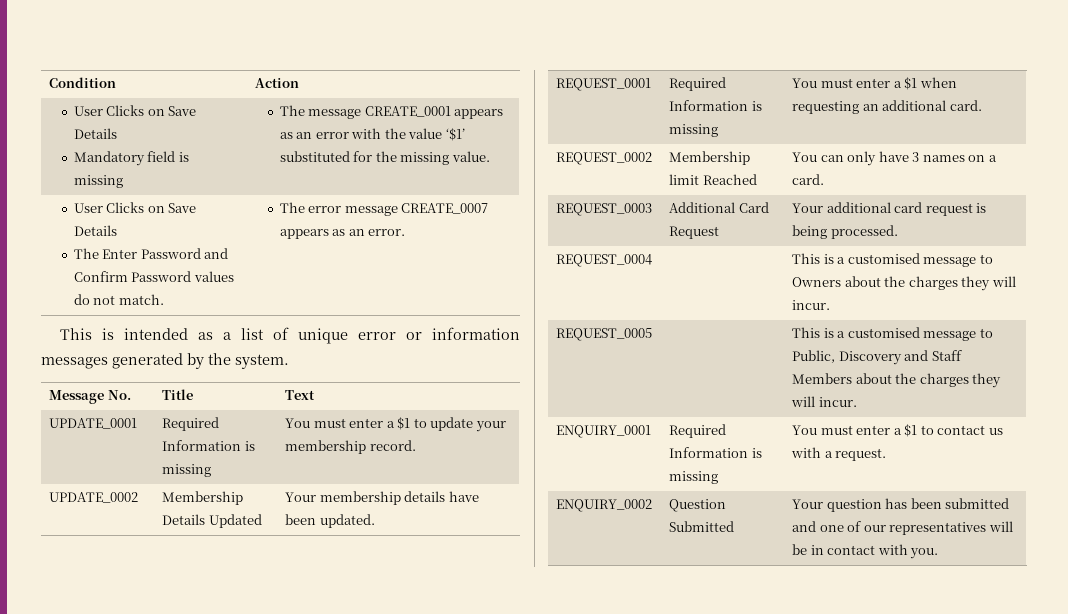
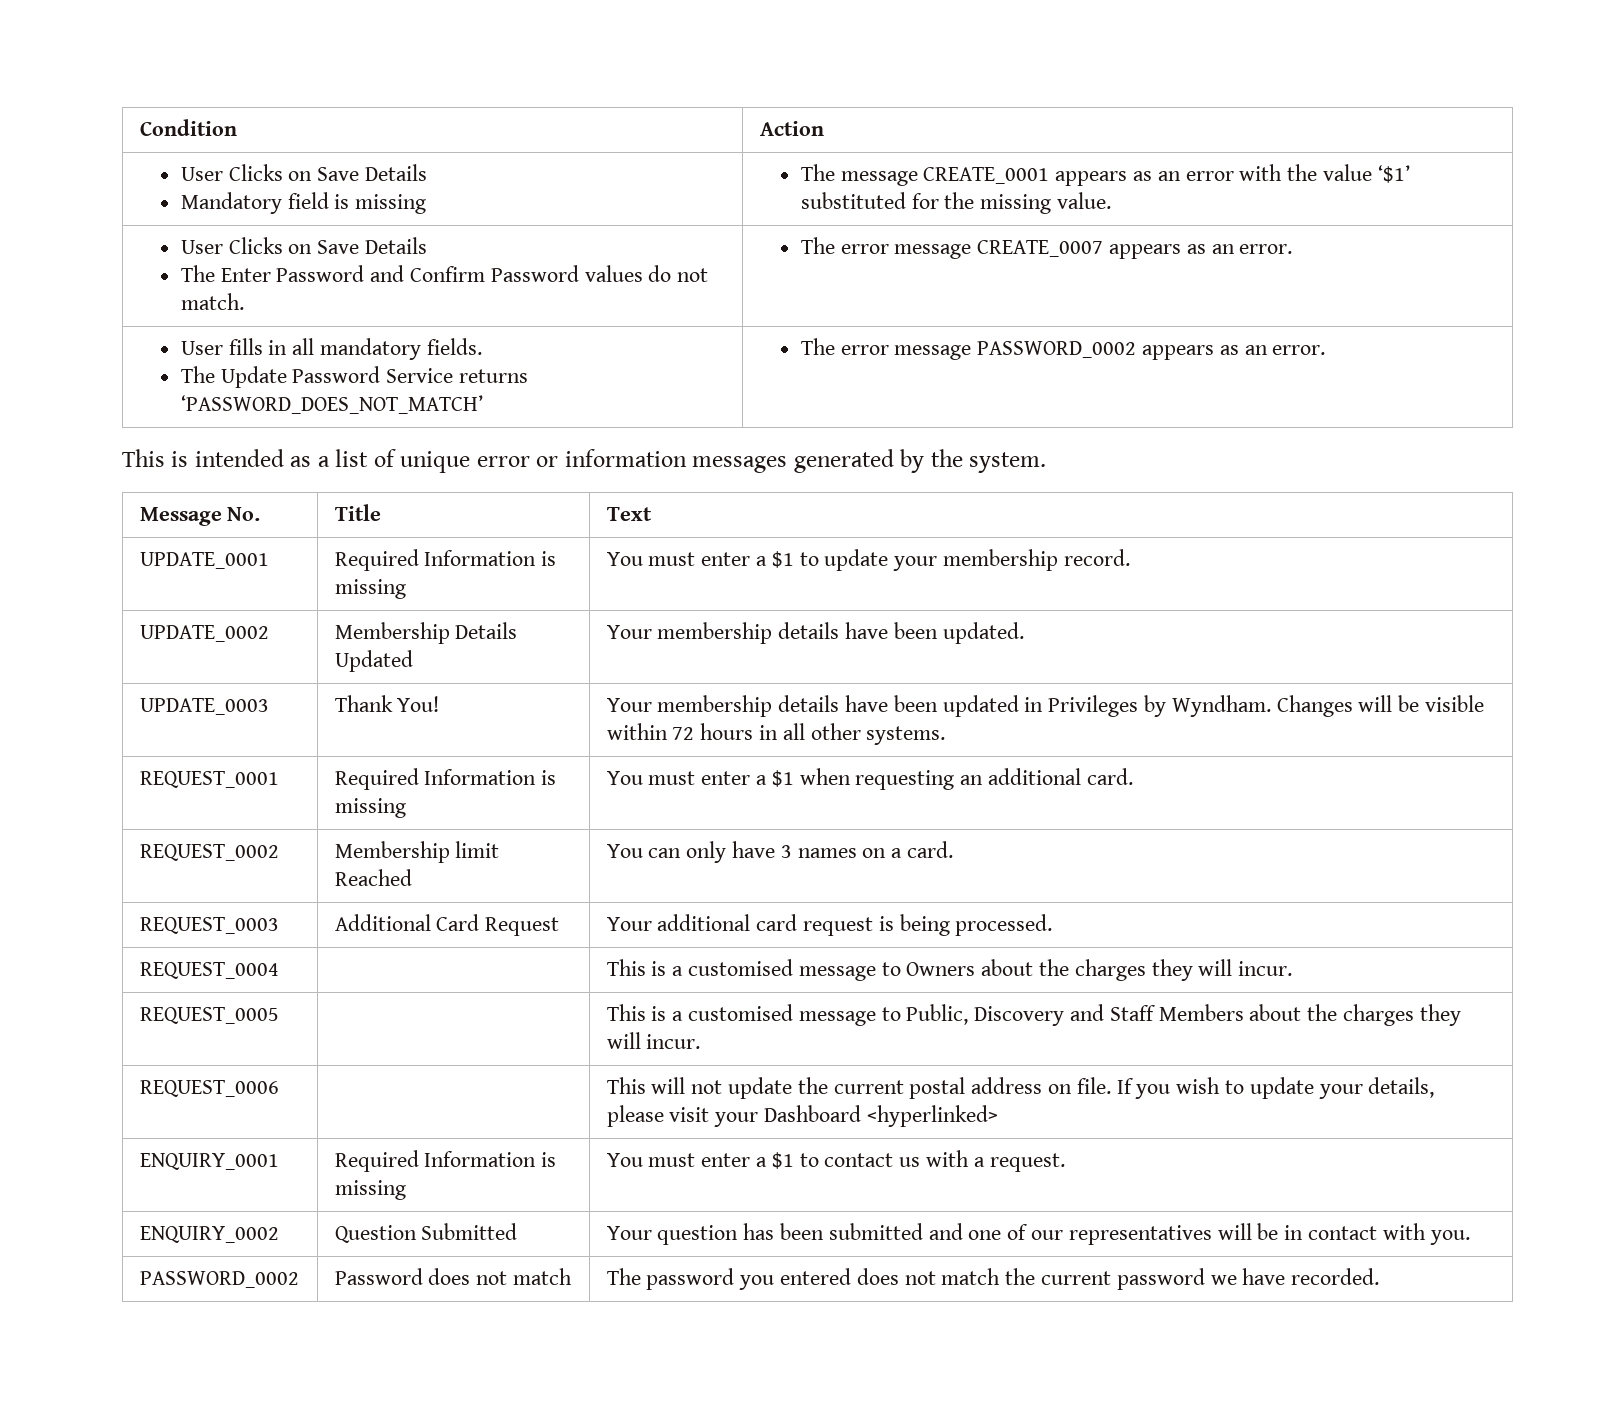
(406, 232) none -> [180,338,482,360] [180,366,529,388] [180,395,483,414] [800,338,1326,360] // User fills in all mandatory fields. // The Update Password Service returns ‘PASSWORD_DOES_NOT_MATCH’ | The error message PASSWORD_0002 appears as an error.
(375, 521) none -> [139,698,269,715] [334,695,440,712] [606,695,1484,717] [606,723,946,745] // UPDATE_0003 | Thank You! | Your membership details have been updated in Privileges by Wyndham. Changes will be visible within 72 hours in all other systems.
(857, 402) none -> [139,1080,279,1097] [606,1077,1435,1099] [606,1105,998,1127] // REQUEST_0006 | | This will not update the current postal address on file. If you wish to update your details, please visit your Dashboard <hyperlinked>
(939, 553) none -> [139,1271,299,1288] [334,1268,572,1285] [606,1268,1380,1290] // PASSWORD_0002 | Password does not match | The password you entered does not match the current password we have recorded.

